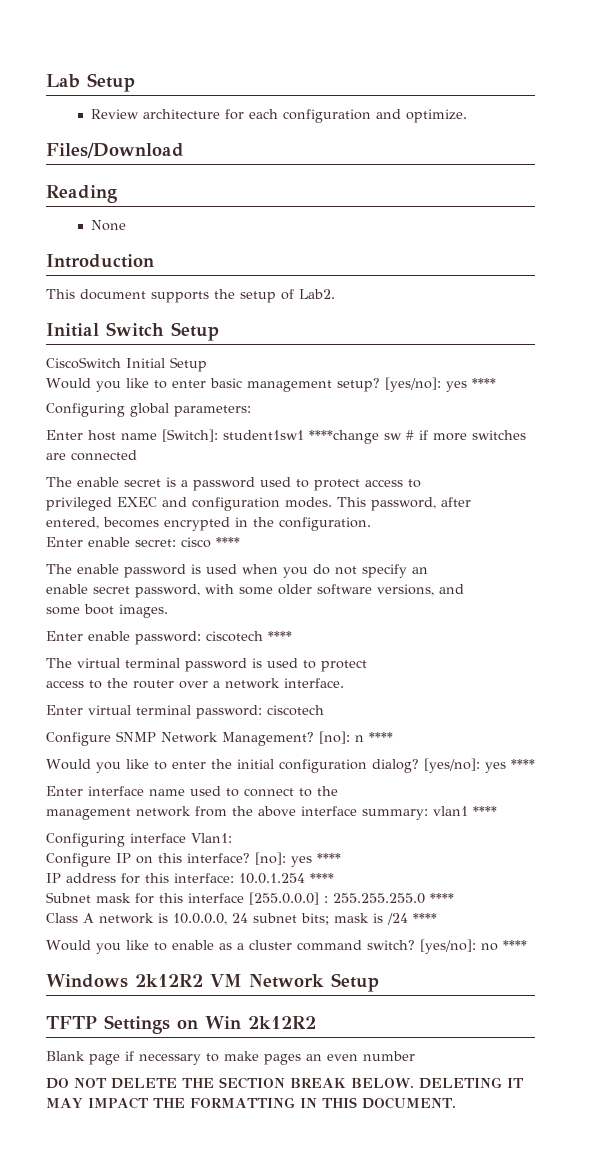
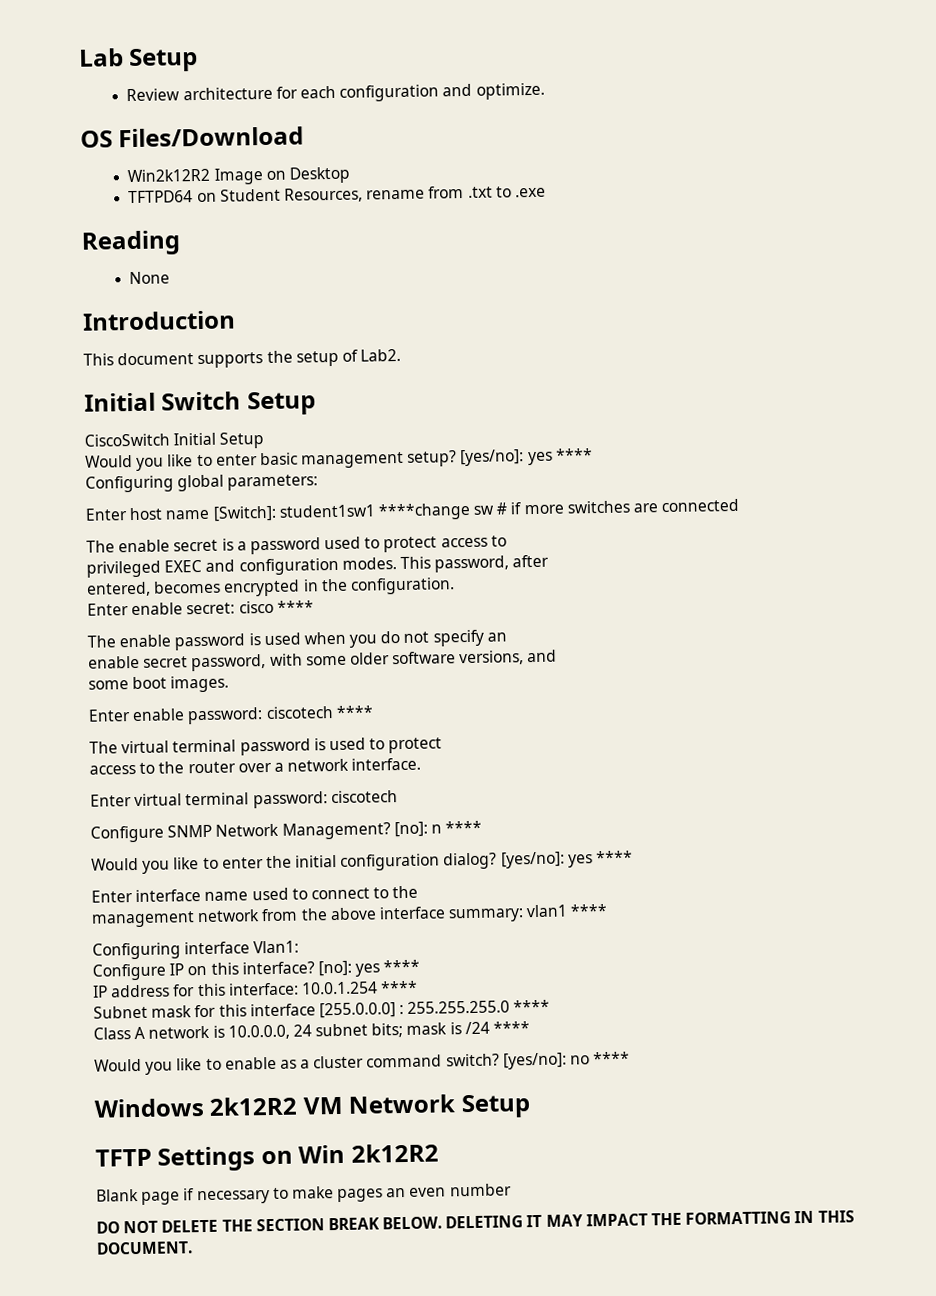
(467, 116) none -> [80,130,113,148] OS
(184, 150) none -> [127,166,351,185] [128,186,546,204] // Win2k12R2 Image on Desktop // TFTPD64 on Student Resources, rename from .txt to .exe

